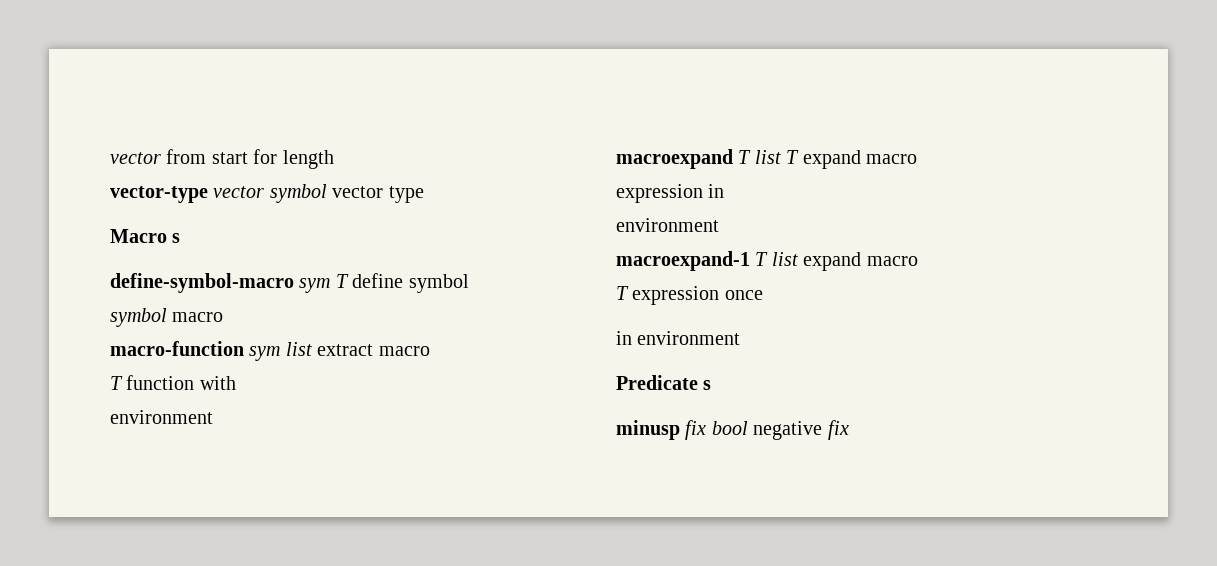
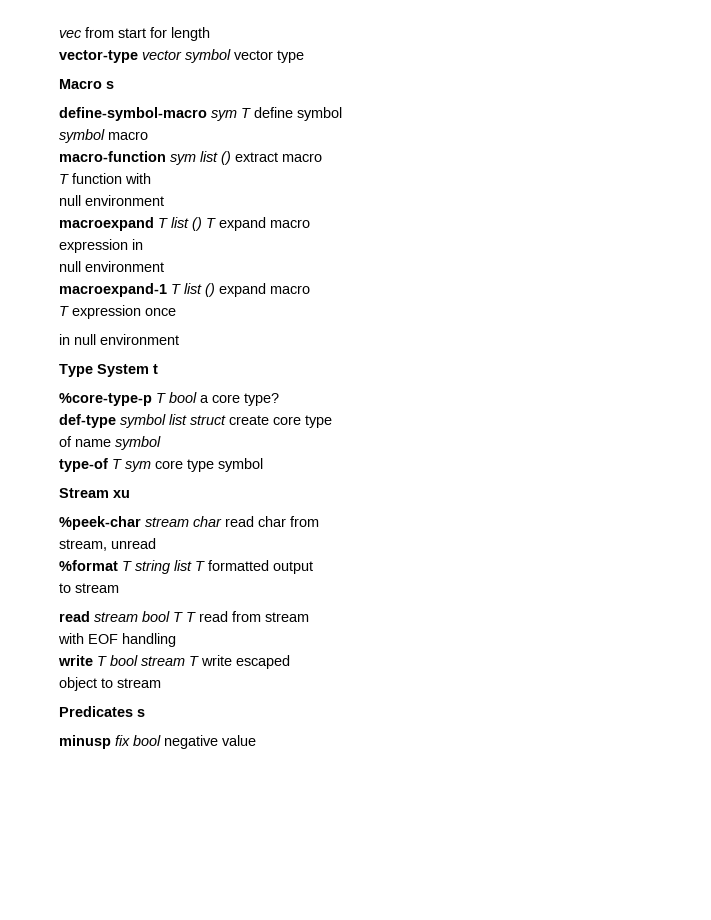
[110,152,161,164] vector -> [59,30,82,38] vec
(312, 349) none -> [221,151,231,165] ()
(236, 383) none -> [59,195,81,206] null
(781, 157) none -> [192,217,202,231] ()
(725, 191) none -> [59,261,81,272] null
(798, 259) none -> [205,283,215,297] ()
[637,331,741,345] [616,375,698,390] environment // Predicate -> [74,334,179,345] [59,364,158,377] [59,392,279,406] [59,414,332,428] [59,436,161,450] [59,458,263,472] [59,488,130,498] [59,516,319,530] [59,538,156,551] [59,560,313,574] [59,583,119,593] [59,611,309,622] [58,633,176,647] [58,655,290,669] [59,677,161,691] [59,706,133,717] null environment // Type System t // %core-type-p T bool a core type? // def-type symbol list struct create core type // of name symbol // type-of T sym core type symbol // Stream xu // %peek-char stream char read char from // stream, unread // %format T string list T formatted output // to stream // read stream bool T T read from stream // with EOF handling // write T bool stream T write escaped // object to stream // Predicates
[827,420,849,440] fix -> [222,735,256,746] value

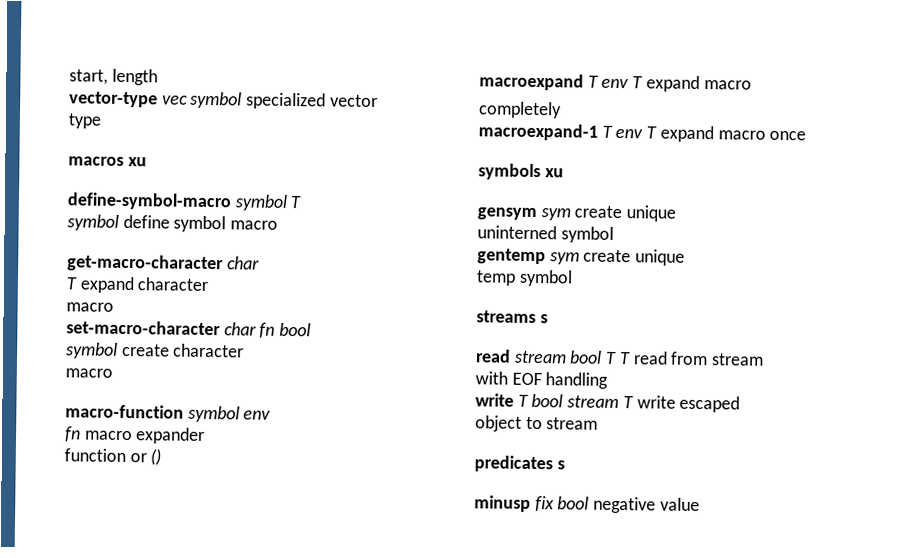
[59,27,167,38] vec from start for -> [69,69,108,85] start,
[142,49,304,63] [59,79,114,89] vector symbol vector type // Macro s -> [161,91,378,110] [68,113,101,129] [68,156,147,167] vec symbol specialized vector // type // macros xu
[211,108,251,121] sym T -> [234,194,303,211] [67,214,119,231] symbol T // symbol
[59,129,148,143] [59,151,322,165] [59,173,151,184] [59,195,164,206] // symbol macro // macro-function sym list () extract macro // T function with // null environment -> [230,220,279,230] [67,254,260,273] [66,276,209,294] [66,302,114,312] [66,320,312,338] [66,342,245,359] [65,368,113,378] [65,404,272,423] [64,426,206,444] [64,448,162,466] macro // get-macro-character char // T expand character // macro // set-macro-character char fn bool // symbol create character // macro // macro-function symbol env // fn macro expander // function or ()
[171,217,202,231] list () -> [601,78,630,89] env
[59,239,143,253] [59,261,164,272] expression in // null environment -> [478,101,562,119] completely
[184,283,310,297] [59,305,141,319] list () expand macro // T expression -> [615,125,766,143] env T expand macro
[59,334,179,345] [59,364,158,377] [59,392,279,406] [59,414,332,428] [59,436,161,450] [59,458,263,472] [59,488,130,498] [59,516,319,530] [59,538,156,551] [59,560,313,574] [59,583,119,593] in null environment // Type System t // %core-type-p T bool a core type? // def-type symbol list struct create core type // of name symbol // type-of T sym core type symbol // Stream xu // %peek-char stream char read char from // stream, unread // %format T string list T formatted output // to stream -> [478,163,564,181] [477,205,677,222] [477,225,614,243] [477,248,686,266] [476,269,573,287] [476,310,548,324] symbols xu // gensym sym create unique // uninterned symbol // gentemp sym create unique // temp symbol // streams s
[59,706,133,717] Predicates -> [474,455,553,473] predicates

